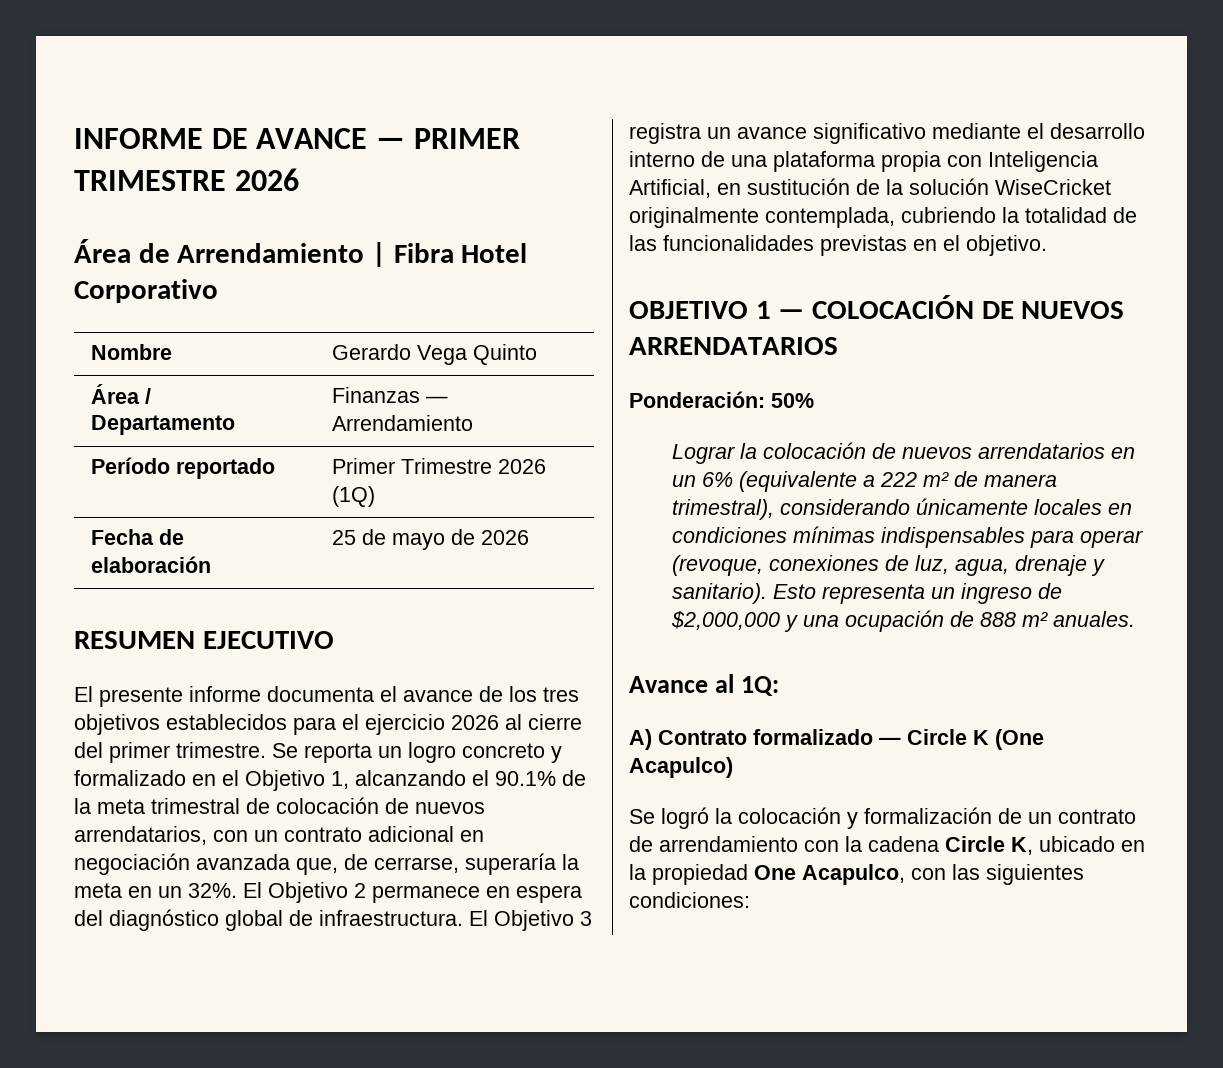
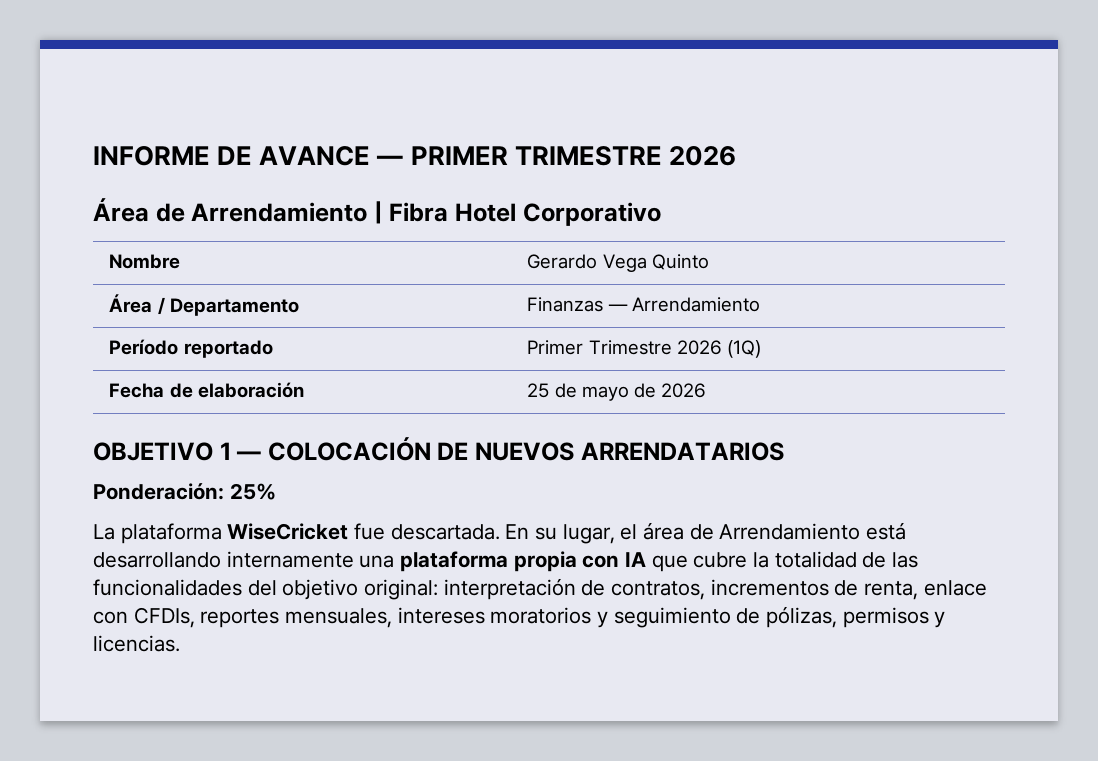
[74,631,334,649] [74,686,579,707] [74,714,582,735] [74,742,562,763] [74,770,586,791] [74,797,485,814] [74,826,484,845] [74,853,579,875] [74,882,582,903] [74,909,592,931] [629,123,1145,144] [629,151,1098,172] [629,178,1111,198] [629,207,1137,228] [629,235,1047,256] // RESUMEN EJECUTIVO // El presente informe documenta el avance de los tres objetivos establecidos para el ejercicio 2026 al cierre del primer trimestre. Se reporta un logro concreto y formalizado en el Objetivo 1, alcanzando el 90.1% de la meta trimestral de colocación de nuevos arrendatarios, con un contrato adicional en negociación avanzada que, de cerrarse, superaría la meta en un 32%. El Objetivo 2 permanece en espera del diagnóstico global de infraestructura. El Objetivo 3 registra un avance significativo mediante el desarrollo interno de una plataforma propia con Inteligencia Artificial, en sustitución de la solución WiseCricket originalmente contemplada, cubriendo la totalidad de las funcionalidades previstas en el objetivo. -> (706, 390) none
[771,393,814,408] [671,442,1135,464] [671,471,1057,492] [671,498,1132,520] [671,526,1143,548] [671,555,1105,576] [671,583,1062,604] [670,610,1135,632] [629,674,779,696] [629,729,1044,750] [629,757,733,778] [629,807,1136,829] [629,836,1145,855] [629,864,1084,885] [629,892,750,908] 50% // Lograr la colocación de nuevos arrendatarios en un 6% (equivalente a 222 m² de manera trimestral), considerando únicamente locales en condiciones mínimas indispensables para operar (revoque, conexiones de luz, agua, drenaje y sanitario). Esto representa un ingreso de $2,000,000 y una ocupación de 888 m² anuales. // Avance al 1Q: // A) Contrato formalizado — Circle K (One Acapulco) // Se logró la colocación y formalización de un contrato de arrendamiento con la cadena Circle K, ubicado en la propiedad One Acapulco, con las siguientes condiciones: -> [229,483,276,500] [93,522,907,544] [93,551,919,572] [93,578,987,600] [93,606,946,628] [93,635,180,652] 25% // La plataforma WiseCricket fue descartada. En su lugar, el área de Arrendamiento está desarrollando internamente una plataforma propia con IA que cubre la totalidad de las funcionalidades del objetivo original: interpretación de contratos, incrementos de renta, enlace con CFDIs, reportes mensuales, intereses moratorios y seguimiento de pólizas, permisos y licencias.

